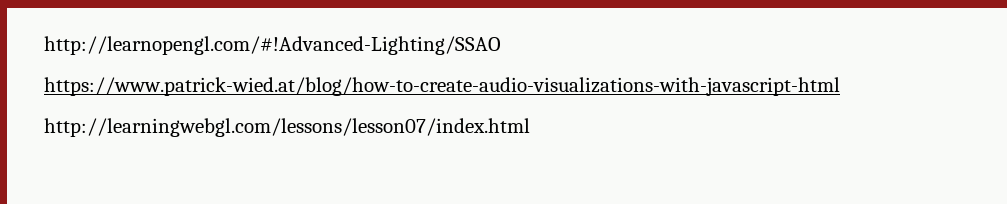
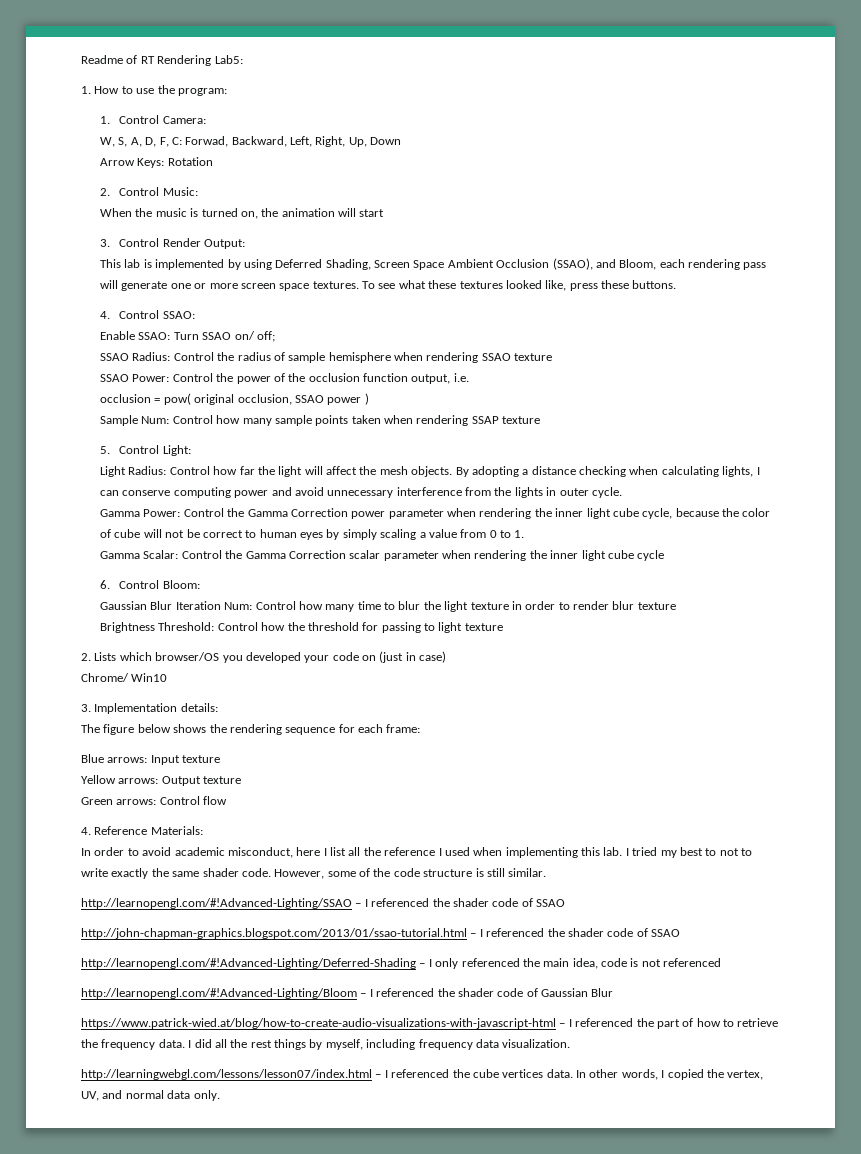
[44,36,501,55] [44,77,840,96] [44,118,530,137] http://learnopengl.com/#!Advanced-Lighting/SSAO // https://www.patrick-wied.at/blog/how-to-create-audio-visualizations-with-javascript-html // http://learningwebgl.com/lessons/lesson07/index.html -> [81,55,243,66] [81,85,227,96] [100,115,206,124] [100,136,402,147] [100,157,213,168] [100,187,198,196] [100,208,385,219] [100,238,245,249] [100,258,767,270] [100,280,677,291] [100,310,195,319] [100,331,275,342] [100,352,553,363] [100,373,469,384] [100,393,369,405] [100,415,541,426] [100,445,191,456] [100,466,760,477] [100,487,622,498] [100,508,771,519] [100,529,525,540] [100,550,665,561] [100,580,200,589] [100,601,676,612] [100,622,503,633] [81,651,447,663] [81,673,168,682] [81,703,218,714] [81,724,421,735] [81,754,221,765] [81,775,242,786] [81,796,228,805] [81,826,203,835] [81,847,752,858] [81,868,547,879] [81,898,565,909] [81,928,680,939] [81,958,722,969] [81,988,614,999] [81,1018,779,1029] [81,1039,571,1050] [81,1069,764,1080] [81,1090,220,1101] Readme of RT Rendering Lab5: // 1. How to use the program: // 1. Control Camera: // W, S, A, D, F, C: Forwad, Backward, Left, Right, Up, Down // Arrow Keys: Rotation // 2. Control Music: // When the music is turned on, the animation will start // 3. Control Render Output: // This lab is implemented by using Deferred Shading, Screen Space Ambient Occlusion (SSAO), and Bloom, each rendering pass will generate one or more screen space textures. To see what these textures looked like, press these buttons. // 4. Control SSAO: // Enable SSAO: Turn SSAO on/ off; // SSAO Radius: Control the radius of sample hemisphere when rendering SSAO texture // SSAO Power: Control the power of the occlusion function output, i.e. // occlusion = pow( original occlusion, SSAO power ) // Sample Num: Control how many sample points taken when rendering SSAP texture // 5. Control Light: // Light Radius: Control how far the light will affect the mesh objects. By adopting a distance checking when calculating lights, I can conserve computing power and avoid unnecessary interference from the lights in outer cycle. // Gamma Power: Control the Gamma Correction power parameter when rendering the inner light cube cycle, because the color of cube will not be correct to human eyes by simply scaling a value from 0 to 1. // Gamma Scalar: Control the Gamma Correction scalar parameter when rendering the inner light cube cycle // 6. Control Bloom: // Gaussian Blur Iteration Num: Control how many time to blur the light texture in order to render blur texture // Brightness Threshold: Control how the threshold for passing to light texture // 2. Lists which browser/OS you developed your code on (just in case) // Chrome/ Win10 // 3. Implementation details: // The figure below shows the rendering sequence for each frame: // Blue arrows: Input texture // Yellow arrows: Output texture // Green arrows: Control flow // 4. Reference Materials: // In order to avoid academic misconduct, here I list all the reference I used when implementing this lab. I tried my best to not to write exactly the same shader code. However, some of the code structure is still similar. // http://learnopengl.com/#!Advanced-Lighting/SSAO – I referenced the shader code of SSAO // http://john-chapman-graphics.blogspot.com/2013/01/ssao-tutorial.html – I referenced the shader code of SSAO // http://learnopengl.com/#!Advanced-Lighting/Deferred-Shading – I only referenced the main idea, code is not referenced // http://learnopengl.com/#!Advanced-Lighting/Bloom – I referenced the shader code of Gaussian Blur // https://www.patrick-wied.at/blog/how-to-create-audio-visualizations-with-javascript-html – I referenced the part of how to retrieve the frequency data. I did all the rest things by myself, including frequency data visualization. // http://learningwebgl.com/lessons/lesson07/index.html – I referenced the cube vertices data. In other words, I copied the vertex, UV, and normal data only.

